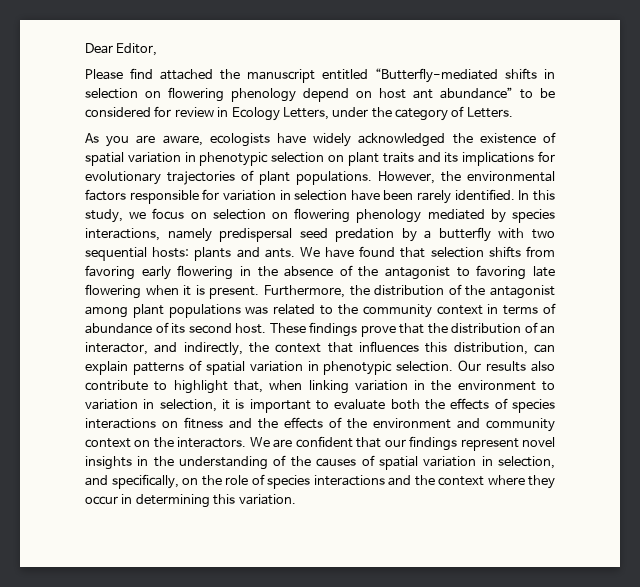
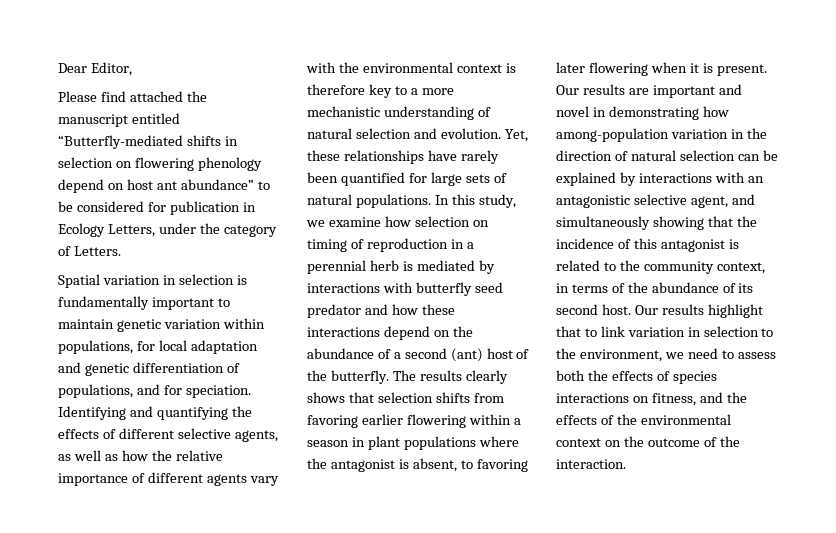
[174,107,214,117] review -> [169,201,240,215] publication
[85,132,556,147] [85,151,555,166] [85,170,555,185] [85,189,555,204] [85,208,555,223] [85,227,555,242] [85,246,396,261] As you are aware, ecologists have widely acknowledged the existence of spatial variation in phenotypic selection on plant traits and its implications for evolutionary trajectories of plant populations. However, the environmental factors responsible for variation in selection have been rarely identified. In this study, we focus on selection on flowering phenology mediated by species interactions, namely predispersal seed predation by a butterfly with two sequential hosts: plants and ants. We have found -> [58,274,247,288] [58,296,230,310] [58,318,265,332] [58,340,258,354] [58,362,240,376] [58,384,251,398] [58,406,252,420] [58,428,278,442] [58,450,223,461] [58,472,279,486] [306,62,516,73] [307,84,454,98] [307,106,491,120] [307,128,528,142] [307,150,499,164] [307,172,507,186] [307,194,516,208] [306,216,489,227] [307,238,474,252] [307,260,495,274] [307,282,503,296] [307,304,455,318] [307,326,473,340] [307,348,530,362] [307,370,508,384] [307,392,345,403] Spatial variation in selection is fundamentally important to maintain genetic variation within populations, for local adaptation and genetic differentiation of populations, and for speciation. Identifying and quantifying the effects of different selective agents, as well as how the relative importance of different agents vary with the environmental context is therefore key to a more mechanistic understanding of natural selection and evolution. Yet, these relationships have rarely been quantified for large sets of natural populations. In this study, we examine how selection on timing of reproduction in a perennial herb is mediated by interactions with butterfly seed predator and how these interactions depend on the abundance of a second (ant) host of the butterfly. The results clearly shows
[141,265,451,280] early flowering in the absence of the antagonist -> [361,414,521,428] [307,436,519,450] [307,458,457,472] earlier flowering within a season in plant populations where the antagonist is absent,
[532,266,555,277] late -> [556,62,585,73] later
[264,284,556,299] [85,304,269,318] Furthermore, the distribution of the antagonist among plant populations was -> [556,84,742,98] [556,106,729,120] [556,128,767,142] [556,150,778,161] [556,172,764,186] [556,194,755,208] [556,216,757,230] [556,238,739,252] Our results are important and novel in demonstrating how among-population variation in the direction of natural selection can be explained by interactions with an antagonistic selective agent, and simultaneously showing that the incidence of this antagonist is
[436,305,483,315] context -> [716,262,765,274] context,
(556, 308) none -> [627,282,648,293] the
[269,322,555,337] [85,341,555,356] [85,360,555,375] [85,380,555,394] [85,399,386,413] These findings prove that the distribution of an interactor, and indirectly, the context that influences this distribution, can explain patterns of spatial variation in phenotypic selection. Our results also contribute to highlight that, when linking variation in the environment to variation in selection, it is important to evaluate -> [634,304,763,318] [556,326,774,337] [556,348,776,362] Our results highlight that to link variation in selection to the environment, we need to assess
[184,417,223,429] fitness -> [651,393,696,406] fitness,
[373,418,555,432] [85,436,555,451] [85,455,555,470] [85,474,555,489] [85,494,296,508] environment and community context on the interactors. We are confident that our findings represent novel insights in the understanding of the causes of spatial variation in selection, and specifically, on the role of species interactions and the context where they occur in determining this variation. -> [640,414,731,425] [556,436,740,447] [556,459,626,469] environmental context on the outcome of the interaction.

